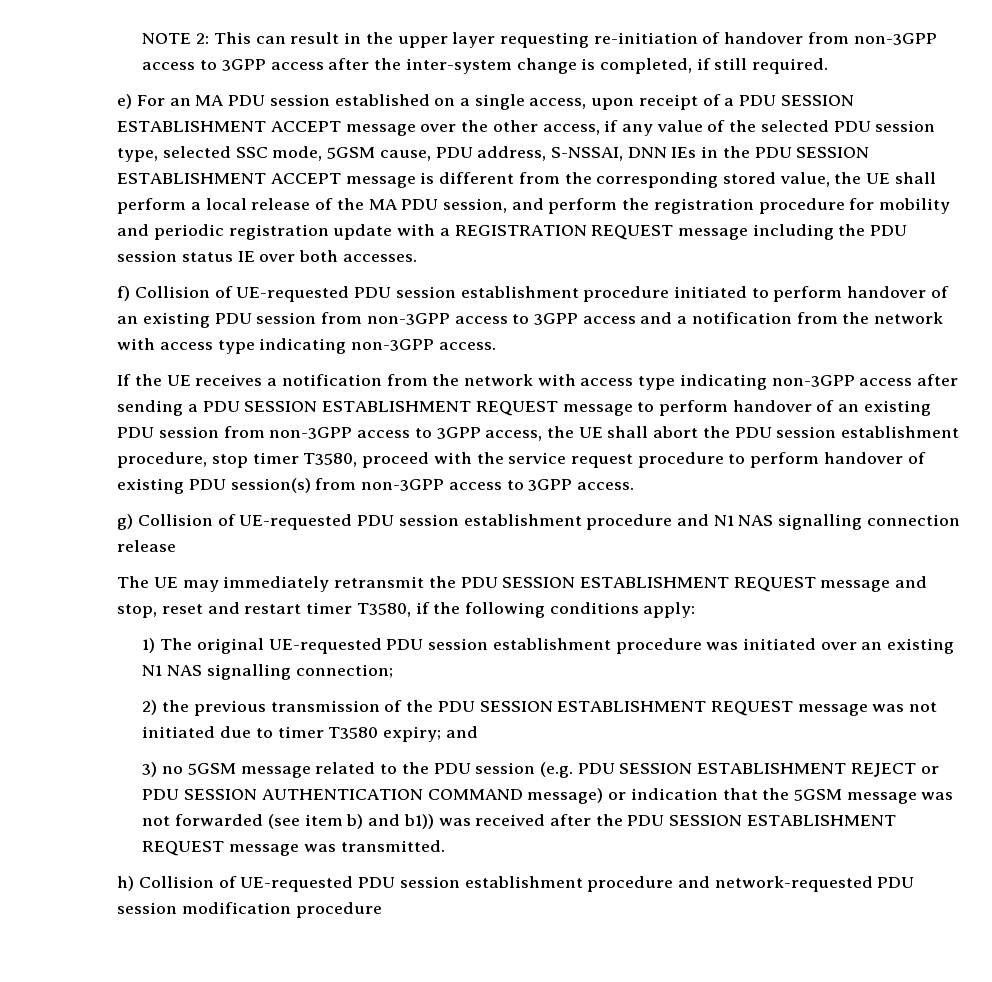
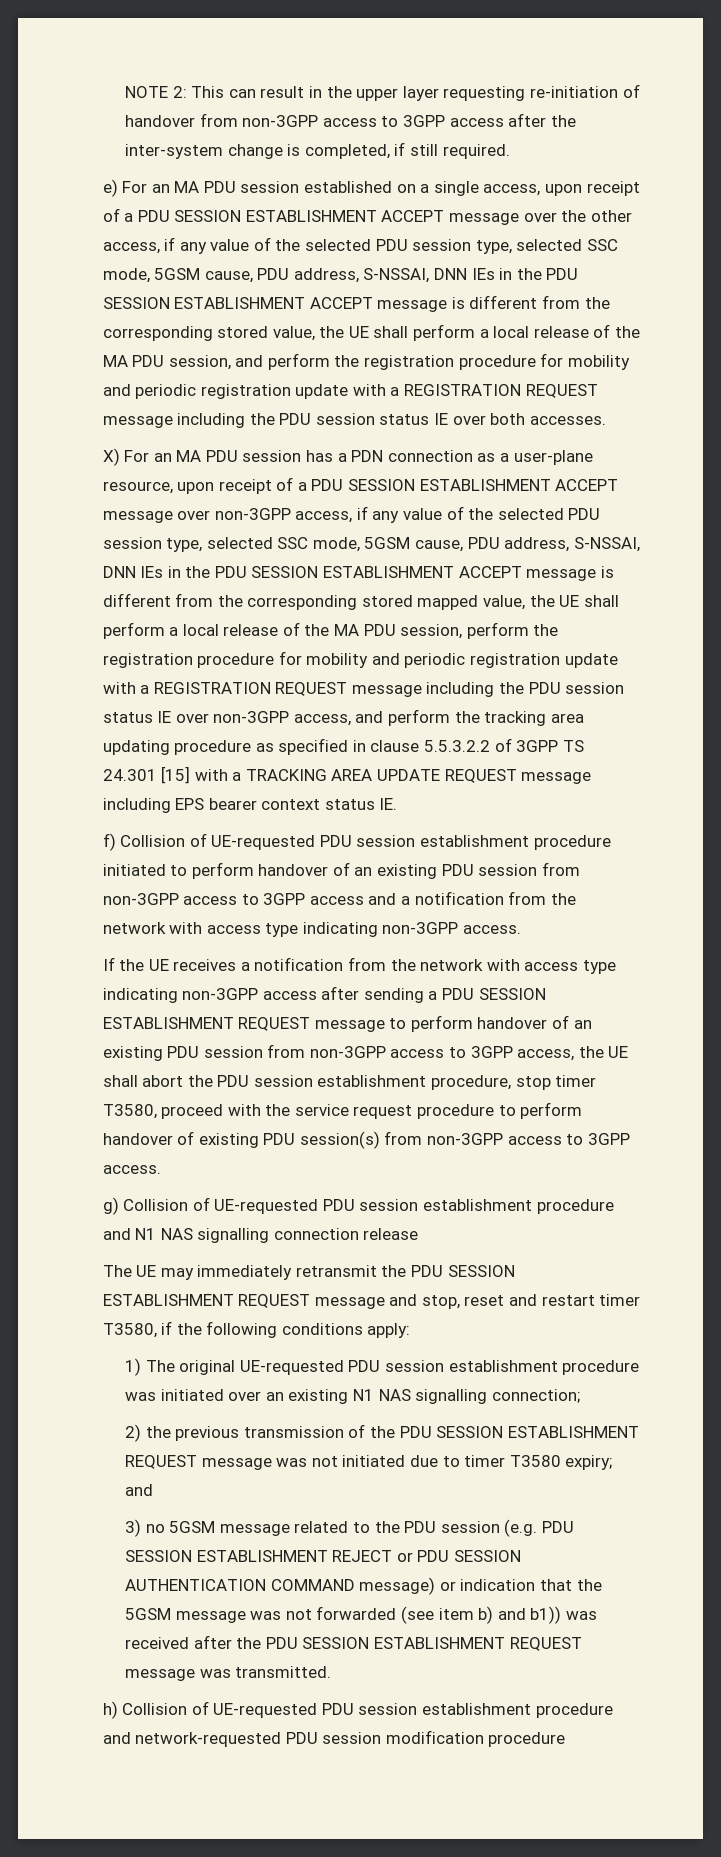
(417, 258) none -> [102,448,593,466] [102,477,619,494] [102,506,601,523] [102,537,640,552] [102,566,614,581] [102,593,619,610] [102,622,559,639] [102,651,618,668] [102,682,625,697] [102,709,584,726] [102,738,584,755] [102,766,592,784] [102,798,398,813] // X) For an MA PDU session has a PDN connection as a user-plane resource, upon receipt of a PDU SESSION ESTABLISHMENT ACCEPT message over non-3GPP access, if any value of the selected PDU session type, selected SSC mode, 5GSM cause, PDU address, S-NSSAI, DNN IEs in the PDU SESSION ESTABLISHMENT ACCEPT message is different from the corresponding stored mapped value, the UE shall perform a local release of the MA PDU session, perform the registration procedure for mobility and periodic registration update with a REGISTRATION REQUEST message including the PDU session status IE over non-3GPP access, and perform the tracking area updating procedure as specified in clause 5.5.3.2.2 of 3GPP TS 24.301 [15] with a TRACKING AREA UPDATE REQUEST message including EPS bearer context status IE.

